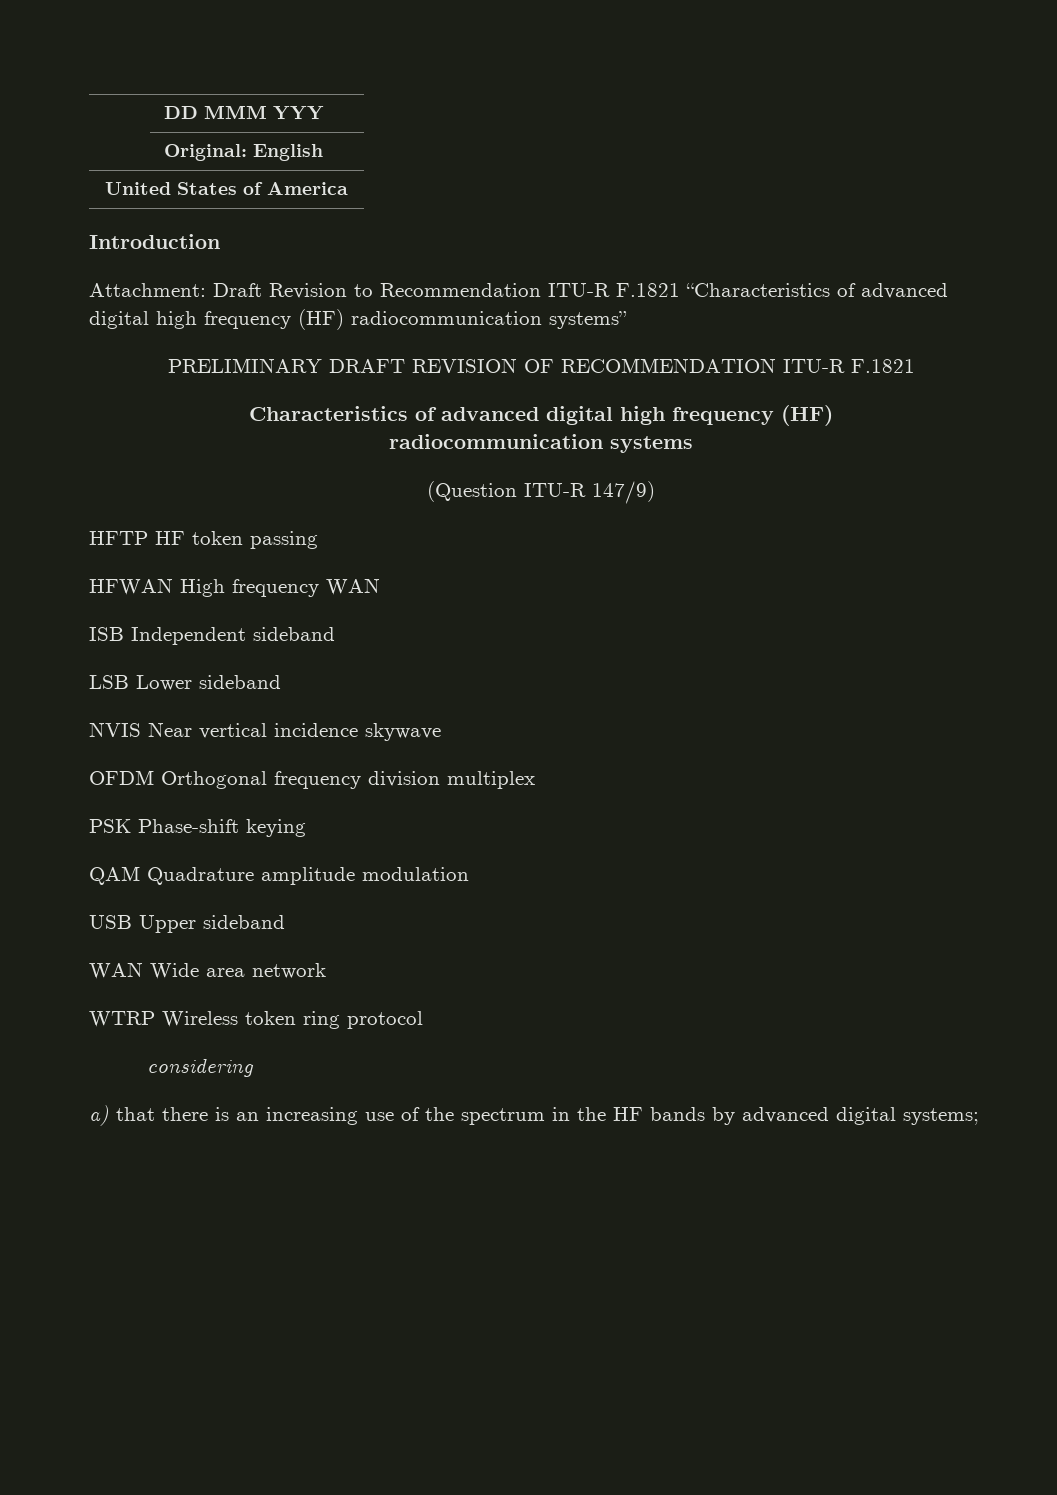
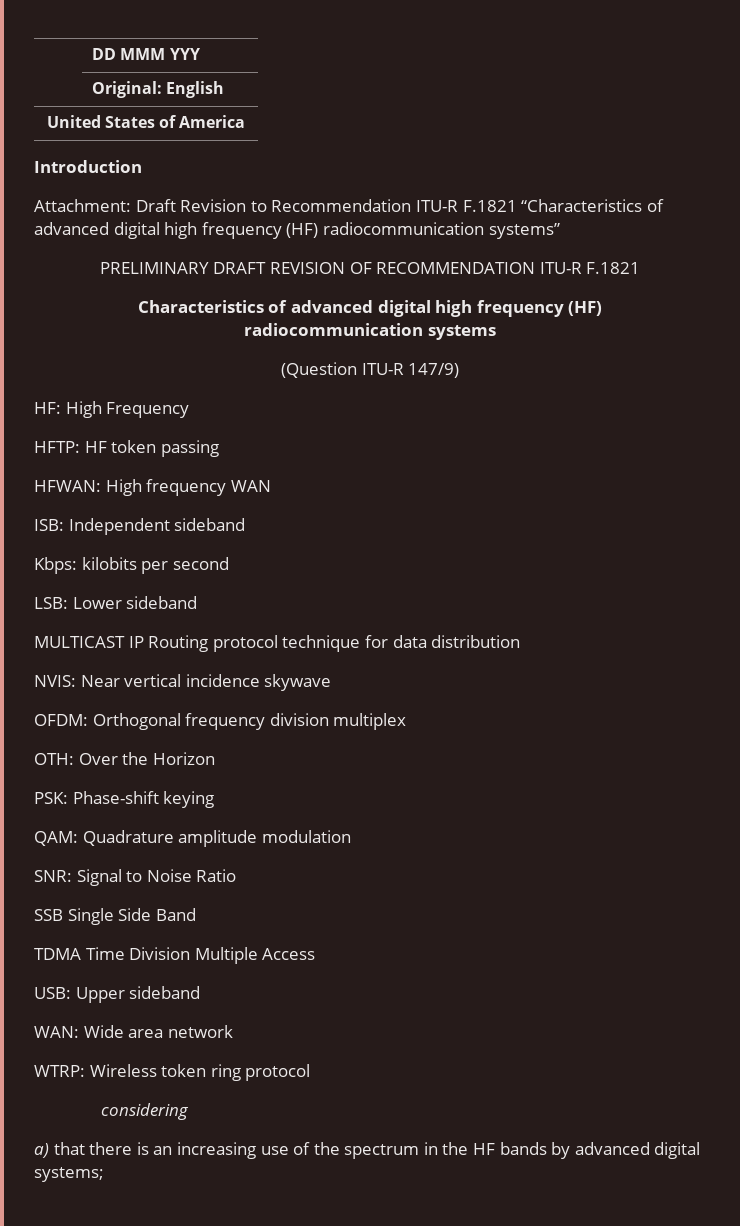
[89,531,148,545] HFTP -> [34,401,190,418] [34,441,80,453] HF: High Frequency // HFTP:
[89,578,173,595] HFWAN -> [34,480,101,492] HFWAN:
[89,627,124,641] ISB -> [34,519,64,531] ISB:
[89,675,281,691] [89,722,141,737] LSB Lower sideband // NVIS -> [34,557,229,574] [34,596,198,609] [34,635,521,652] [34,675,76,687] Kbps: kilobits per second // LSB: Lower sideband // MULTICAST IP Routing protocol technique for data distribution // NVIS:
[89,770,154,785] OFDM -> [34,714,88,726] OFDM:
[89,819,131,833] PSK -> [34,752,215,765] [34,792,68,804] OTH: Over the Horizon // PSK:
[89,866,140,885] QAM -> [34,831,78,846] QAM:
[89,915,132,929] USB -> [34,869,237,886] [34,908,196,925] [34,947,316,964] [34,987,71,999] SNR: Signal to Noise Ratio // SSB Single Side Band // TDMA Time Division Multiple Access // USB:
[89,962,143,979] WAN -> [34,1026,79,1038] WAN:
[89,1011,155,1027] WTRP -> [34,1065,85,1077] WTRP:

